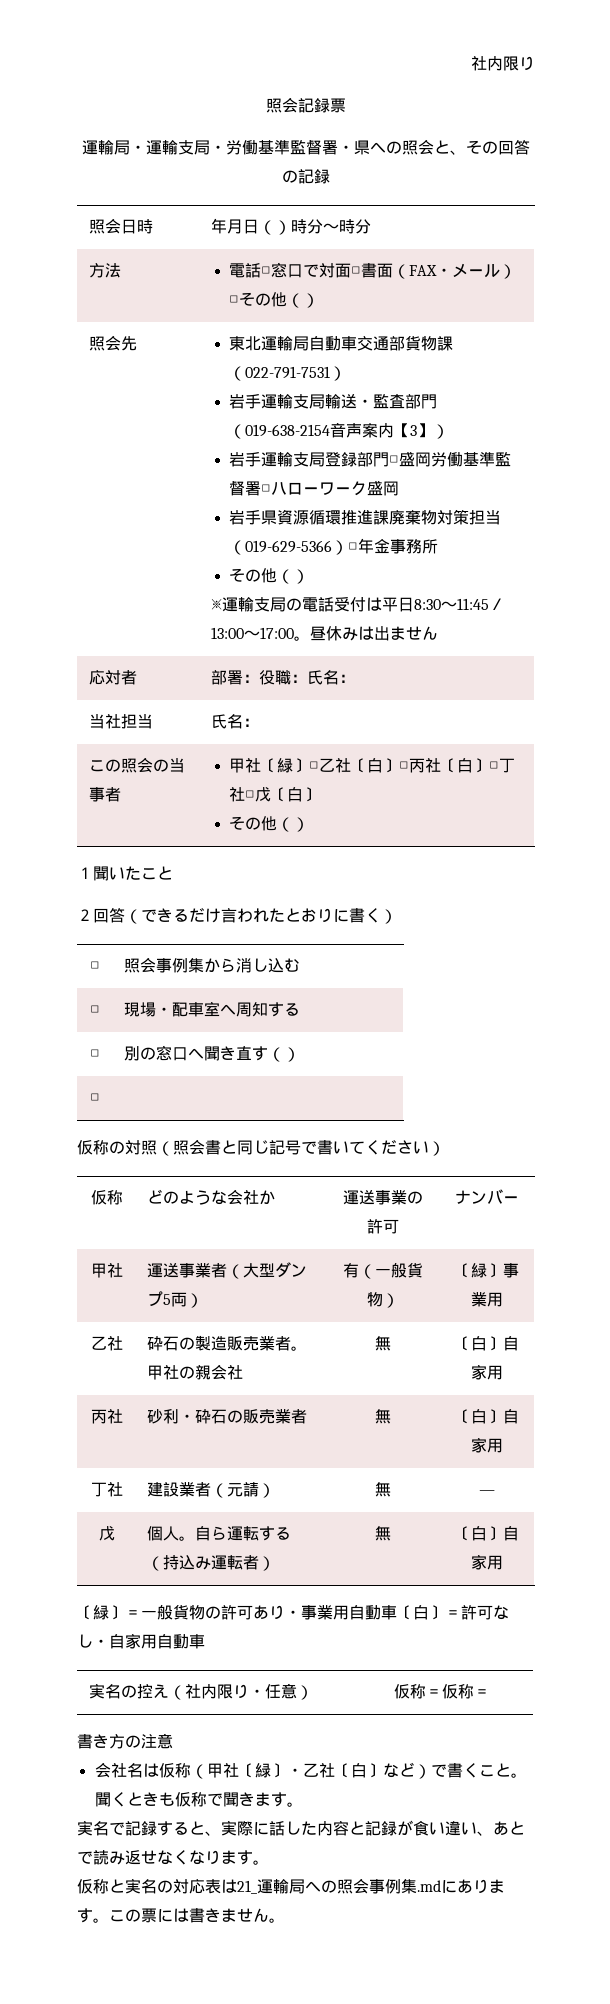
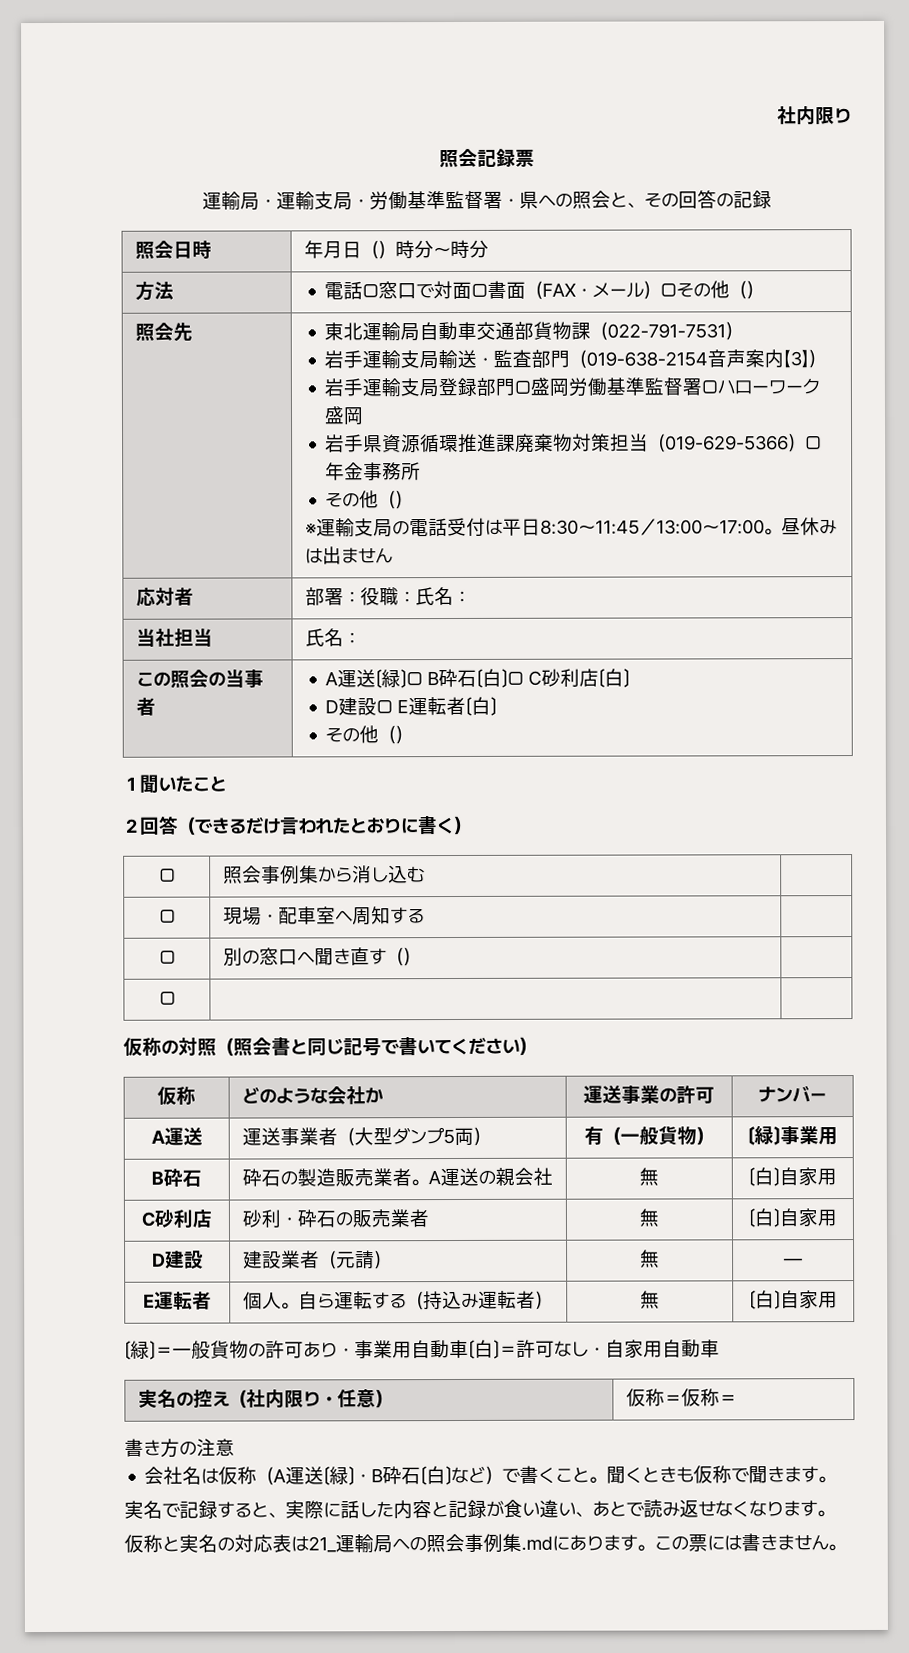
[229,758,262,773] 甲社 -> [325,669,377,688] A運送
[319,758,516,773] [229,787,272,802] 乙社〔白〕□丙社〔白〕□丁社□戊 -> [427,668,631,688] [325,696,467,716] B砕石〔白〕□ C砂利店〔白〕 // D建設□ E運転者
[90,1263,123,1278] 甲社 -> [150,1127,203,1146] A運送
[90,1336,123,1351] 乙社 -> [151,1168,202,1188] B砕石
[147,1365,180,1380] 甲社 -> [427,1167,479,1187] A運送
[90,1409,123,1424] 丙社 -> [141,1209,212,1228] C砂利店
[90,1482,123,1497] 丁社 -> [151,1250,204,1269] D建設
[98,1526,115,1541] 戊 -> [143,1291,212,1310] E運転者
[206,1763,335,1778] 甲社〔緑〕・乙社 -> [273,1466,422,1486] A運送〔緑〕・B砕石

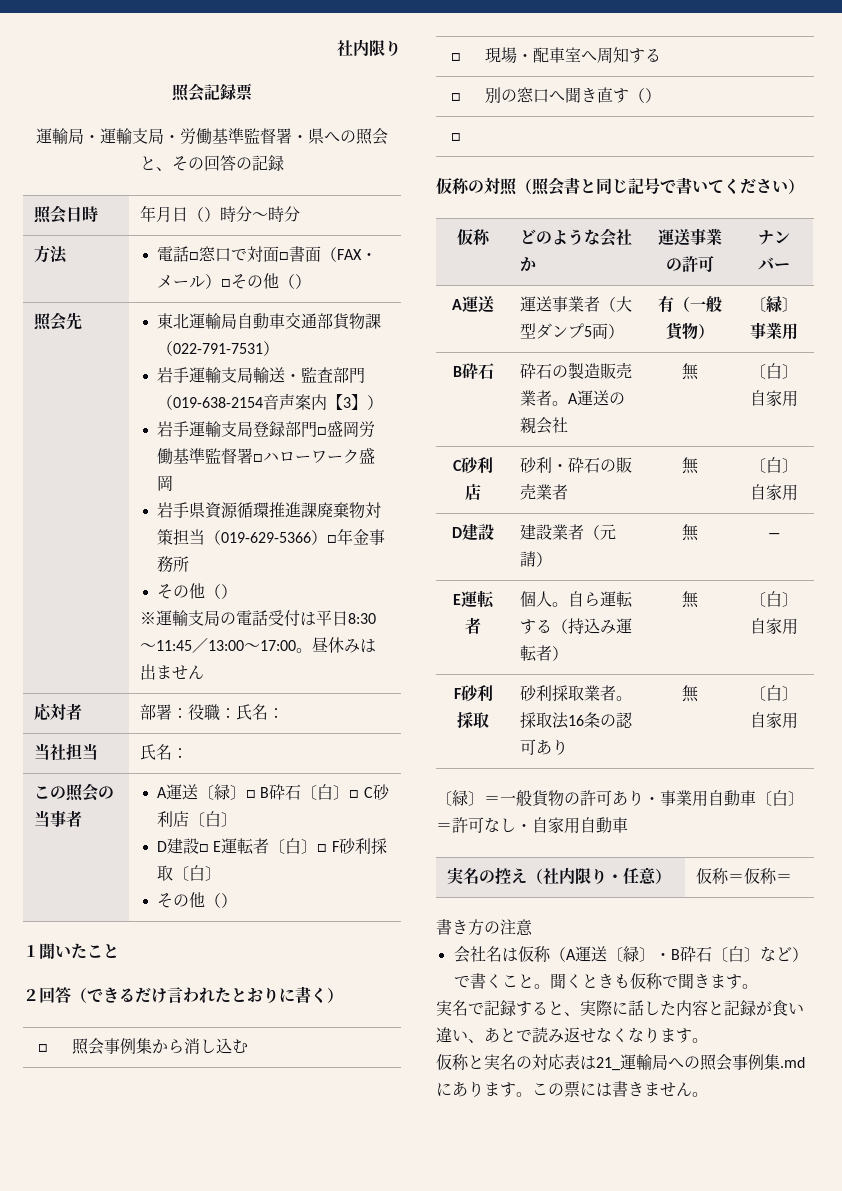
(498, 706) none -> [317,838,387,855] [157,865,222,881] □ F砂利採取〔白〕
(838, 1300) none -> [453,685,493,702] [457,712,489,728] [519,685,632,702] [519,712,633,729] [519,739,568,755] [681,685,699,702] [749,685,798,701] [749,712,798,729] // F砂利採取 | 砂利採取業者。採取法16条の認可あり | 無 | 〔白〕自家用

